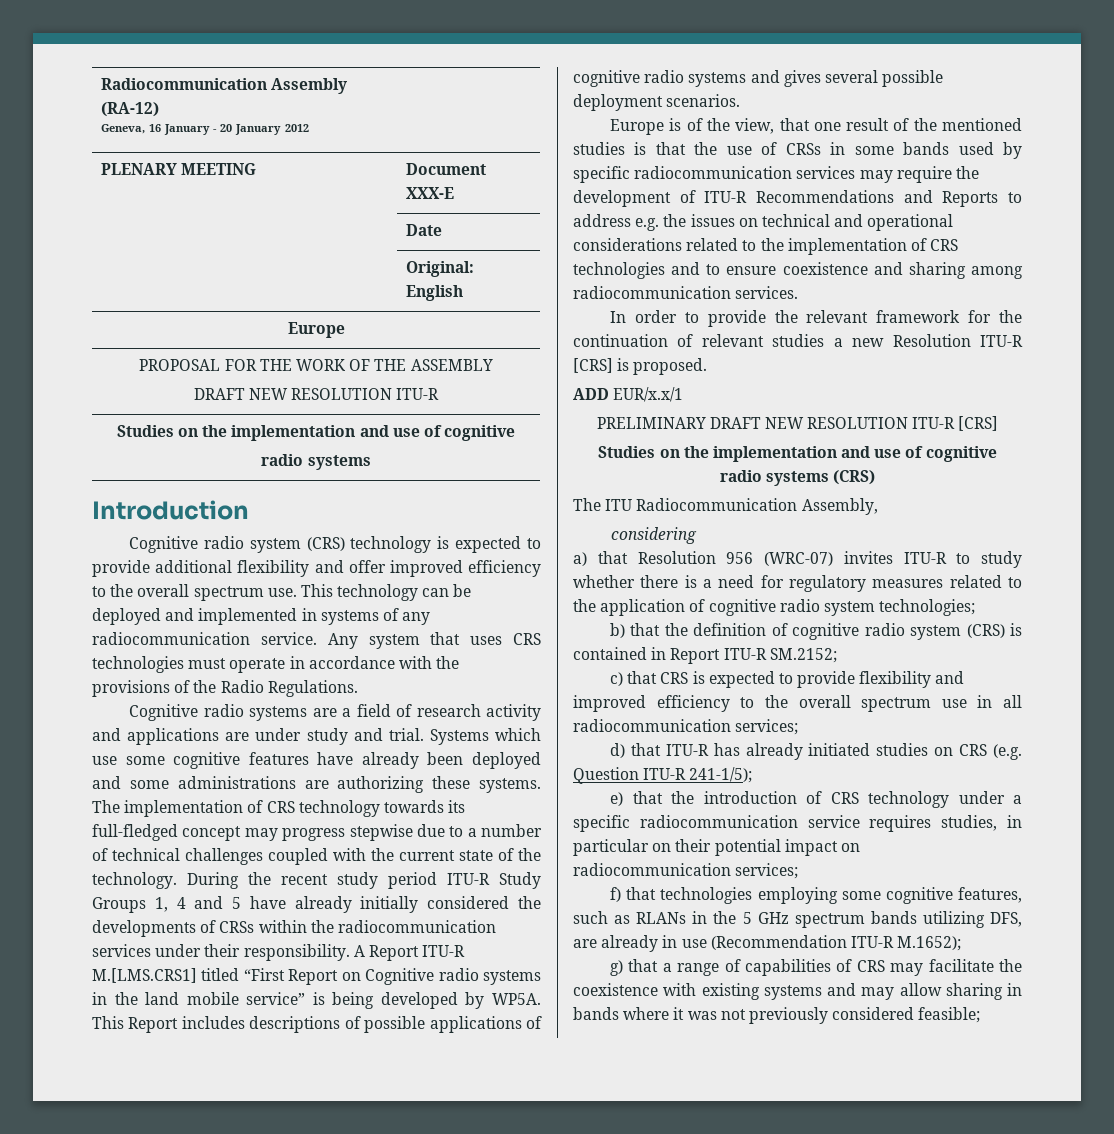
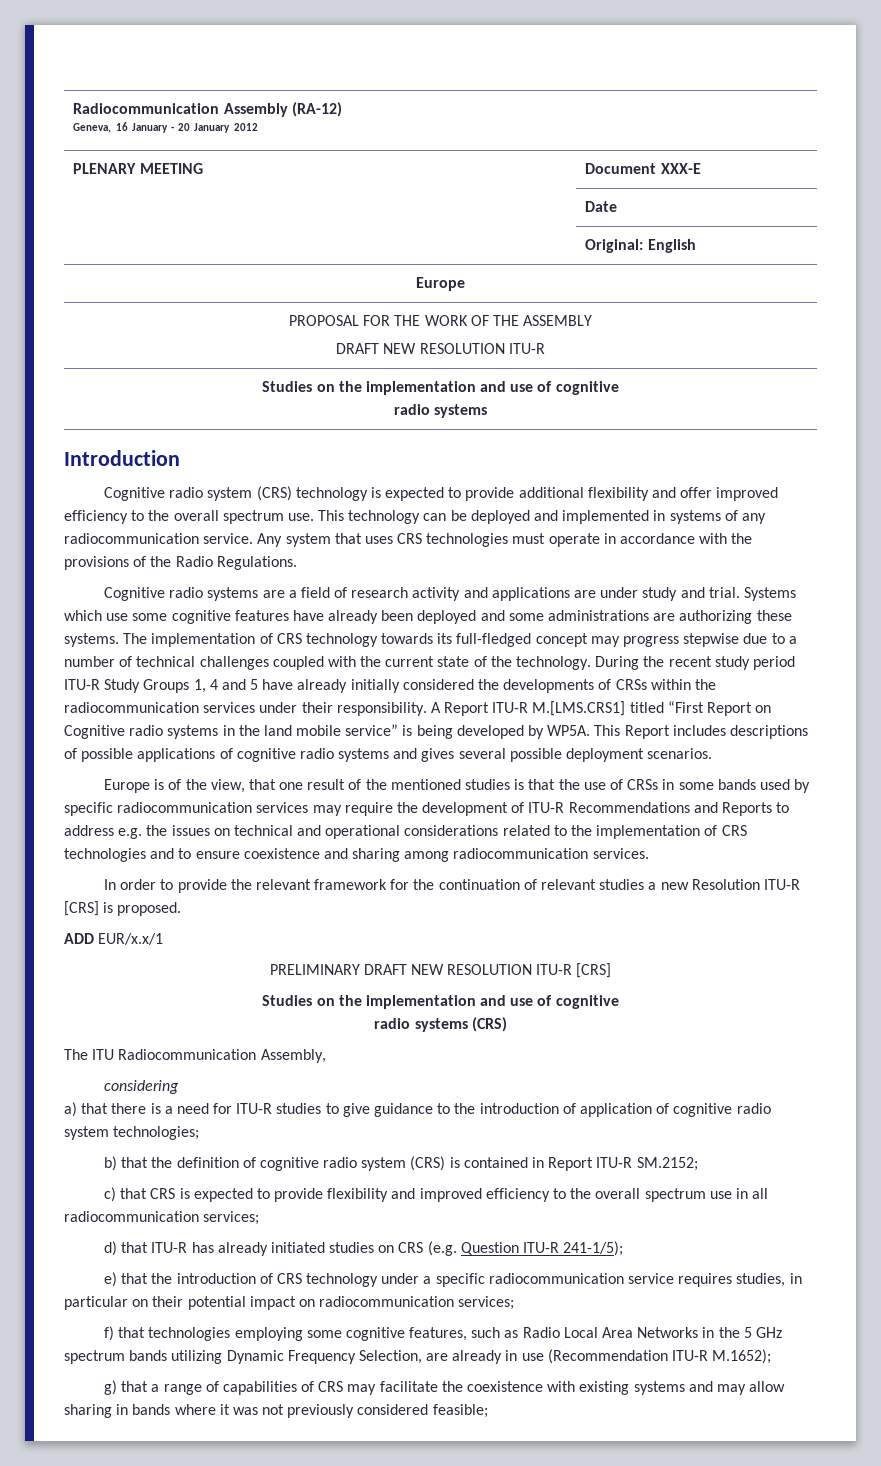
[637,551,1022,568] [573,575,635,588] Resolution 956 (WRC-07) invites ITU-R to study whether -> (109, 1108) none
[789,575,1022,592] [573,599,596,612] regulatory measures related to the -> [236,1103,576,1117] ITU-R studies to give guidance to the introduction of
[636,912,687,924] RLANs -> [522,1327,699,1338] Radio Local Area Networks
[990,912,1022,927] DFS, -> [226,1350,422,1364] Dynamic Frequency Selection,

